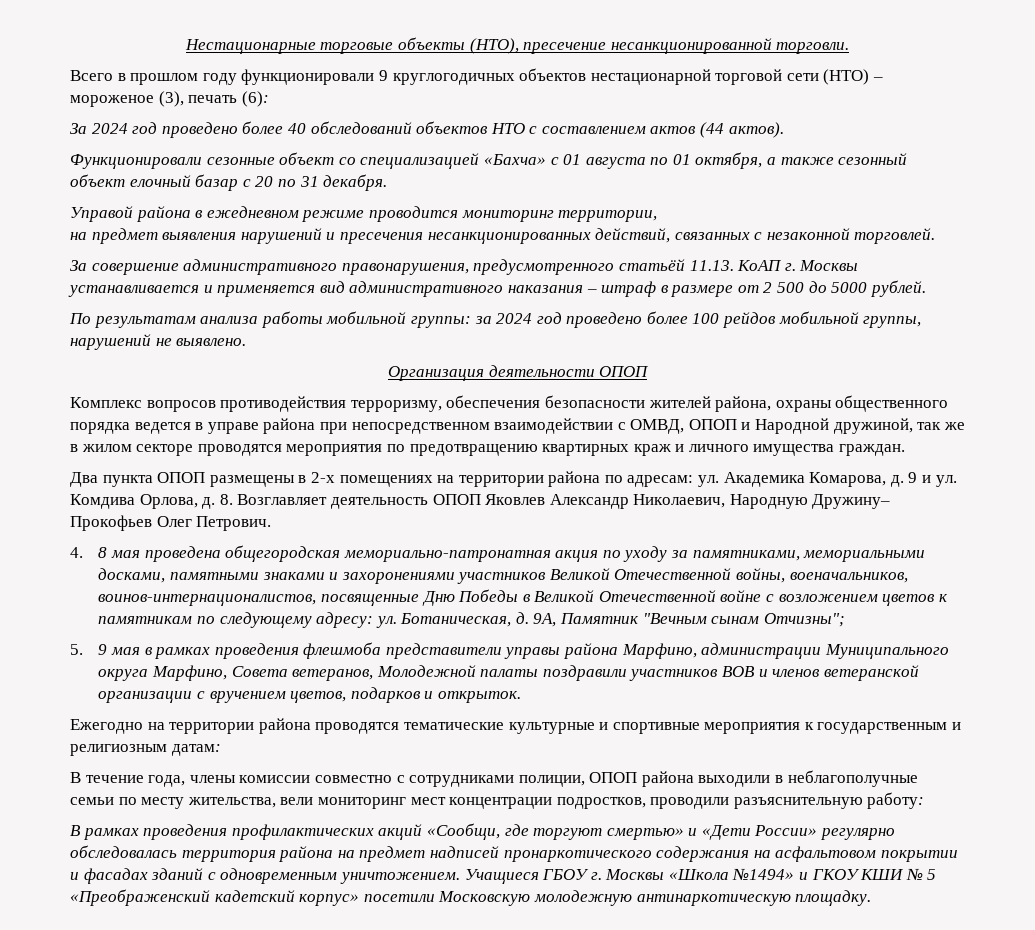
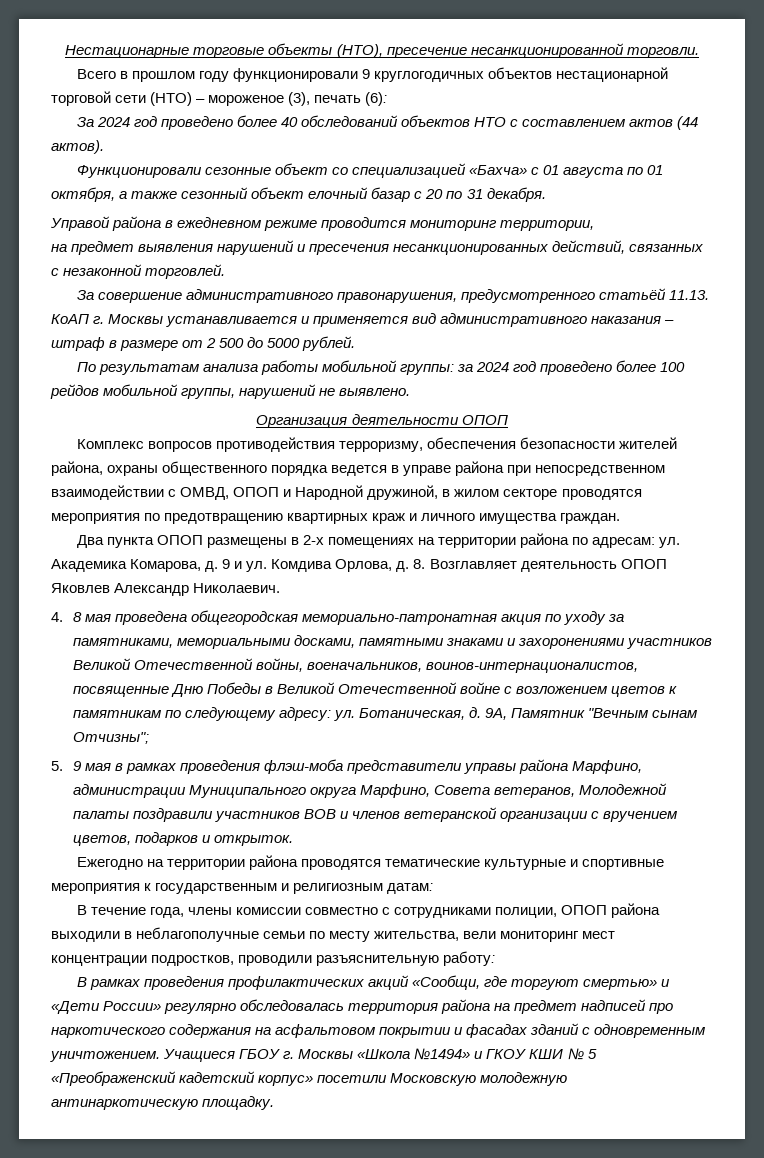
[917,422,965,430] так же -> (439, 492) none
[633,494,891,509] [70,515,272,531] Николаевич, Народную Дружину– Прокофьев Олег Петрович. -> [193,583,281,593] Николаевич.
[303,642,382,659] флешмоба -> [263,759,343,774] флэш-моба
[503,850,652,862] пронаркотического -> [649,1003,674,1014] [51,1027,165,1038] про наркотического

